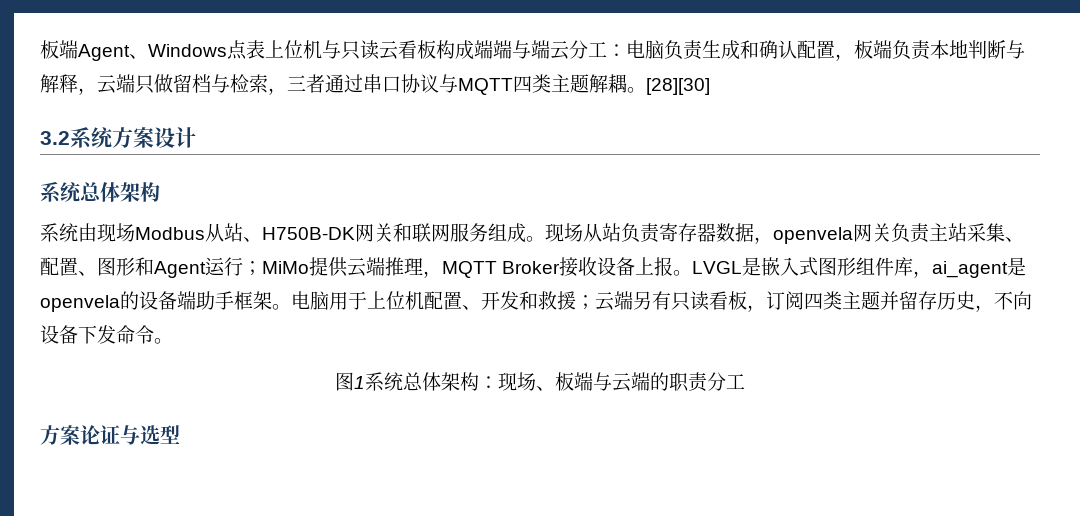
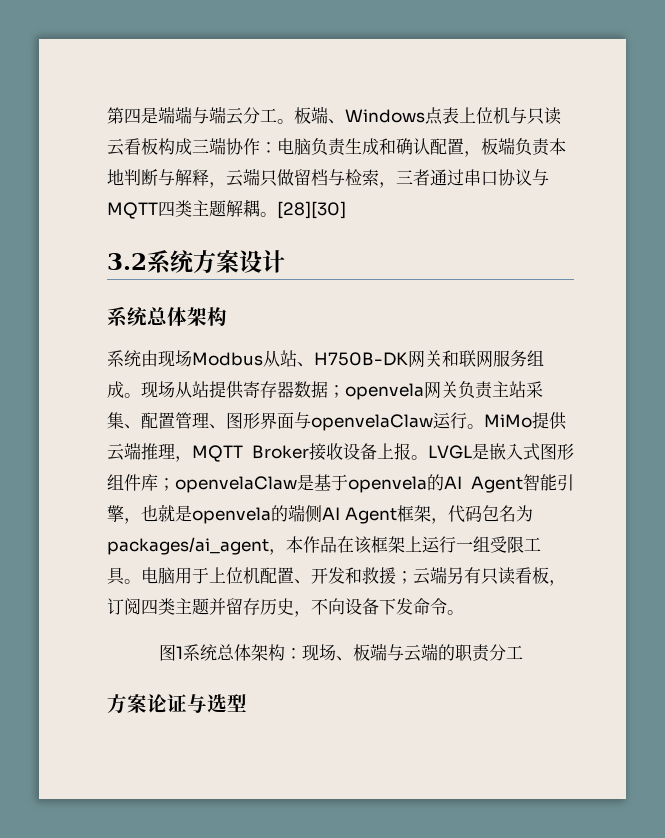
[40,40,130,61] 板端Agent -> [107,106,328,125] 第四是端端与端云分工。板端
[474,40,607,60] 端端与端云分工 -> [192,137,260,155] 三端协作
[621,223,660,243] 负责 -> [209,381,244,399] 提供
[754,237,773,244] ， -> [328,385,345,398] ；
[78,257,262,278] 、图形和Agent运行； -> [175,412,484,431] 管理、图形界面与openvelaClaw运行。
[913,257,1027,278] [40,291,272,312] ，ai_agent是openvela的设备端助手框架 -> [158,474,574,493] [107,504,533,524] [107,536,541,555] [107,567,125,585] ；openvelaClaw是基于openvela的AI Agent智能引擎，也就是openvela的端侧AI Agent框架，代码包名为packages/ai_agent，本作品在该框架上运行一组受限工具

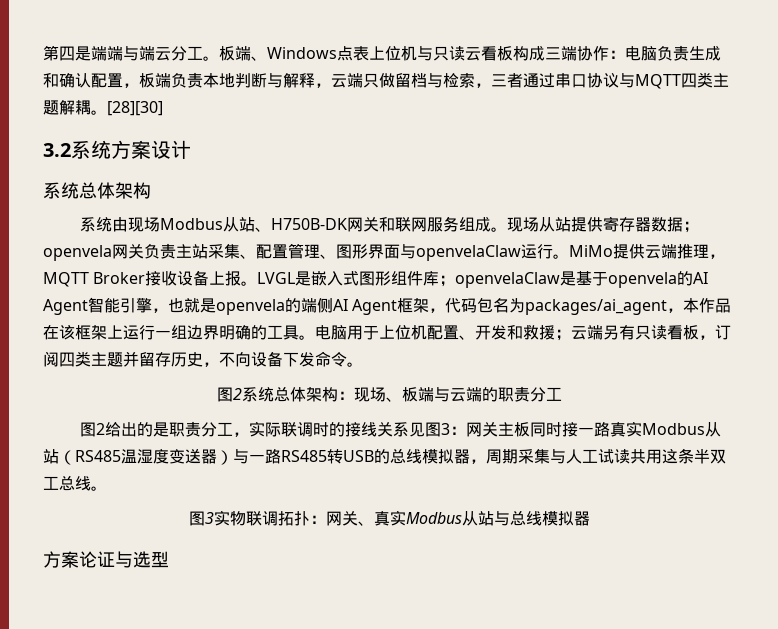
[490,536,524,553] 受限 -> [187,325,267,340] 边界明确的
[175,646,183,659] 1 -> [232,388,242,400] 2
(523, 652) none -> [79,421,721,437] [43,448,726,465] [43,476,107,491] [188,510,590,526] // 图2给出的是职责分工，实际联调时的接线关系见图3：网关主板同时接一路真实Modbus从站（RS485温湿度变送器）与一路RS485转USB的总线模拟器，周期采集与人工试读共用这条半双工总线。 // 图3实物联调拓扑：网关、真实Modbus从站与总线模拟器

